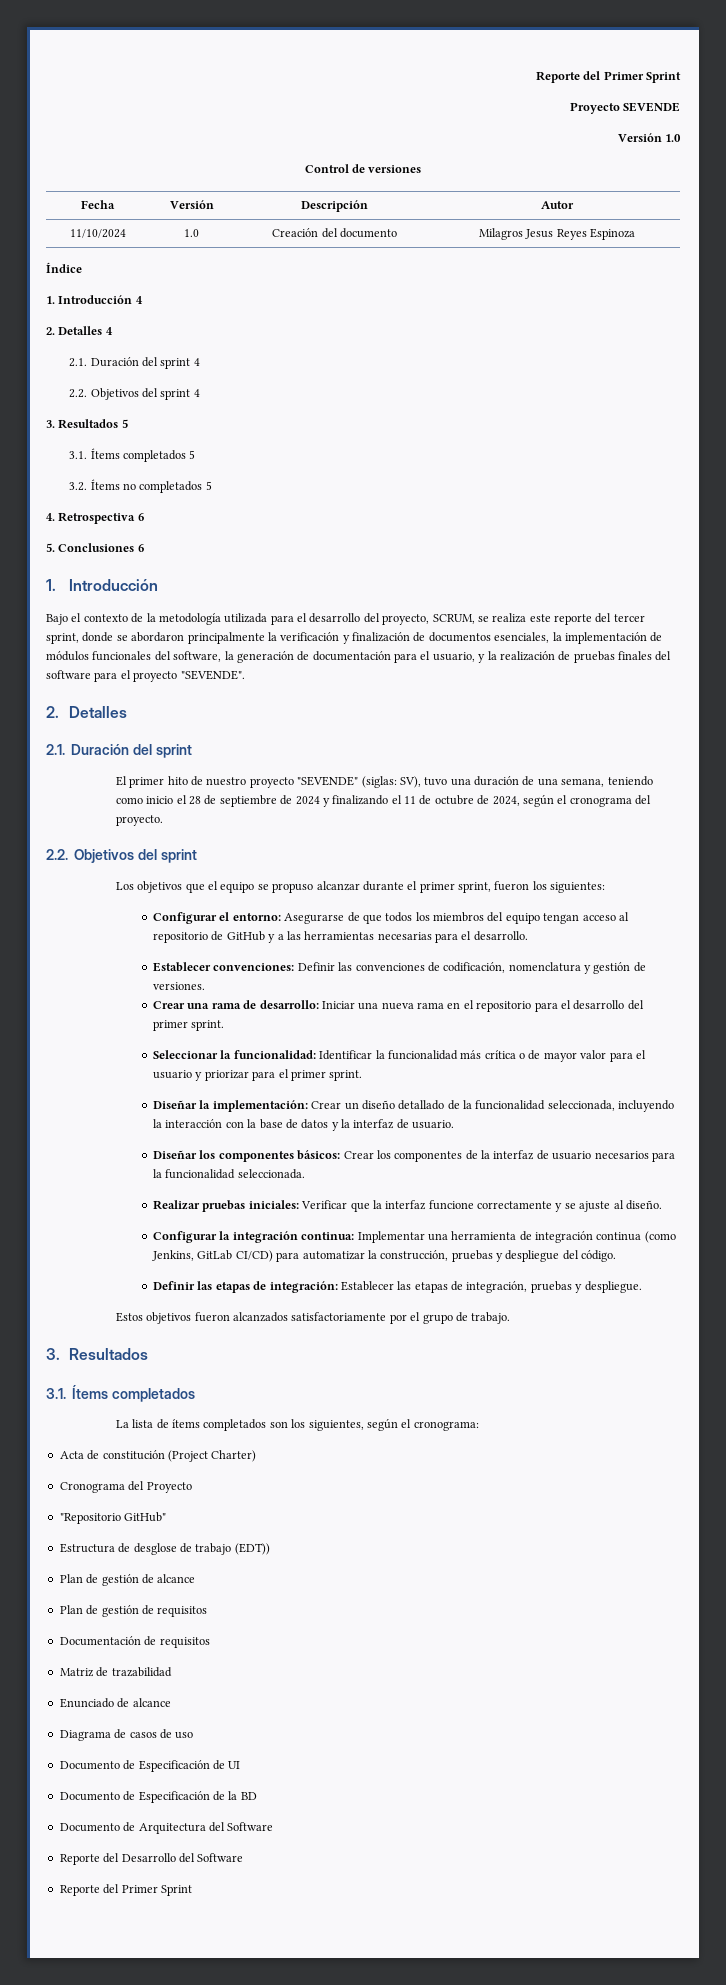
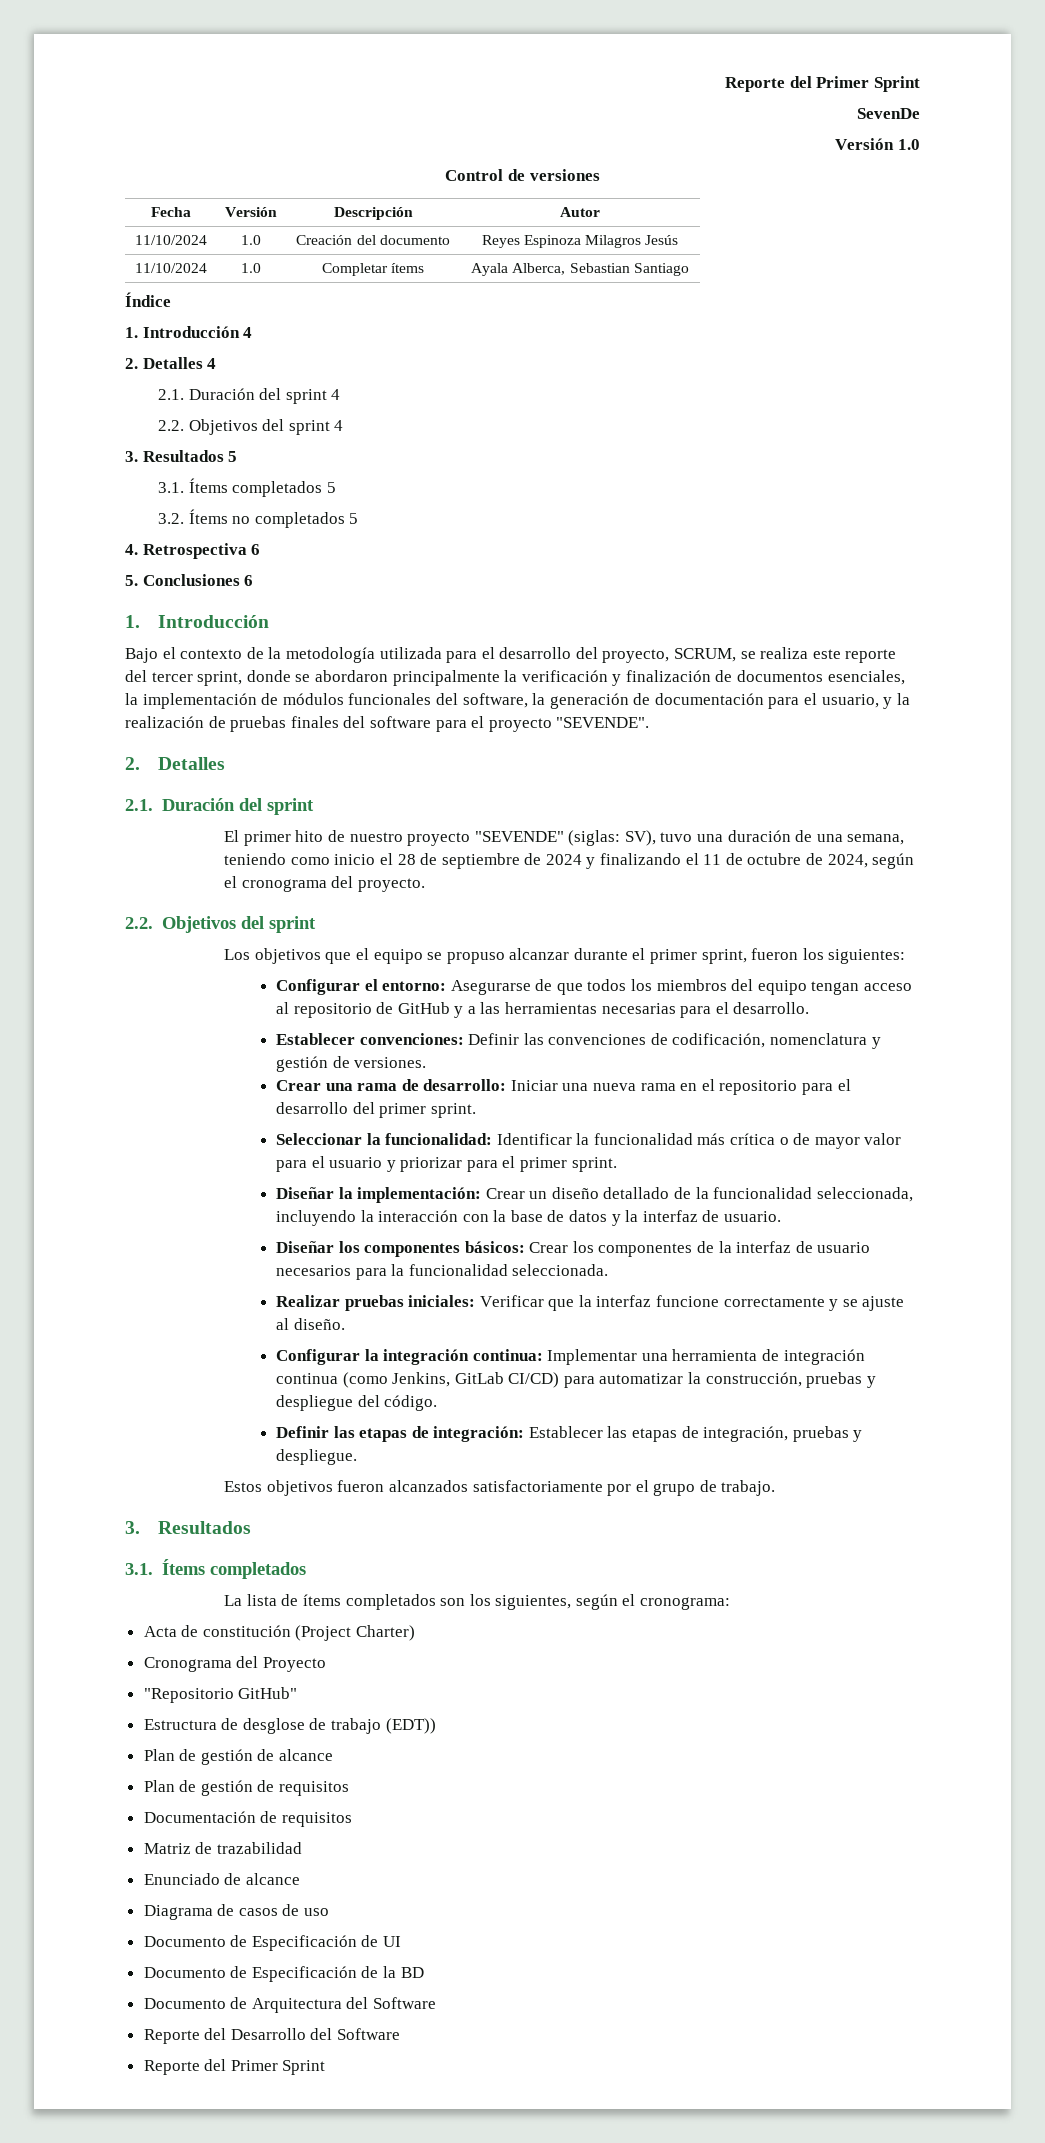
[569,102,680,114] Proyecto SEVENDE -> [857,108,920,119] SevenDe
[478,228,554,240] Milagros Jesus -> (450, 240) none
(636, 234) none -> [585,235,679,248] [134,263,207,273] [240,263,261,273] [321,263,425,276] [471,263,689,276] Milagros Jesús // 11/10/2024 | 1.0 | Completar ítems | Ayala Alberca, Sebastian Santiago

